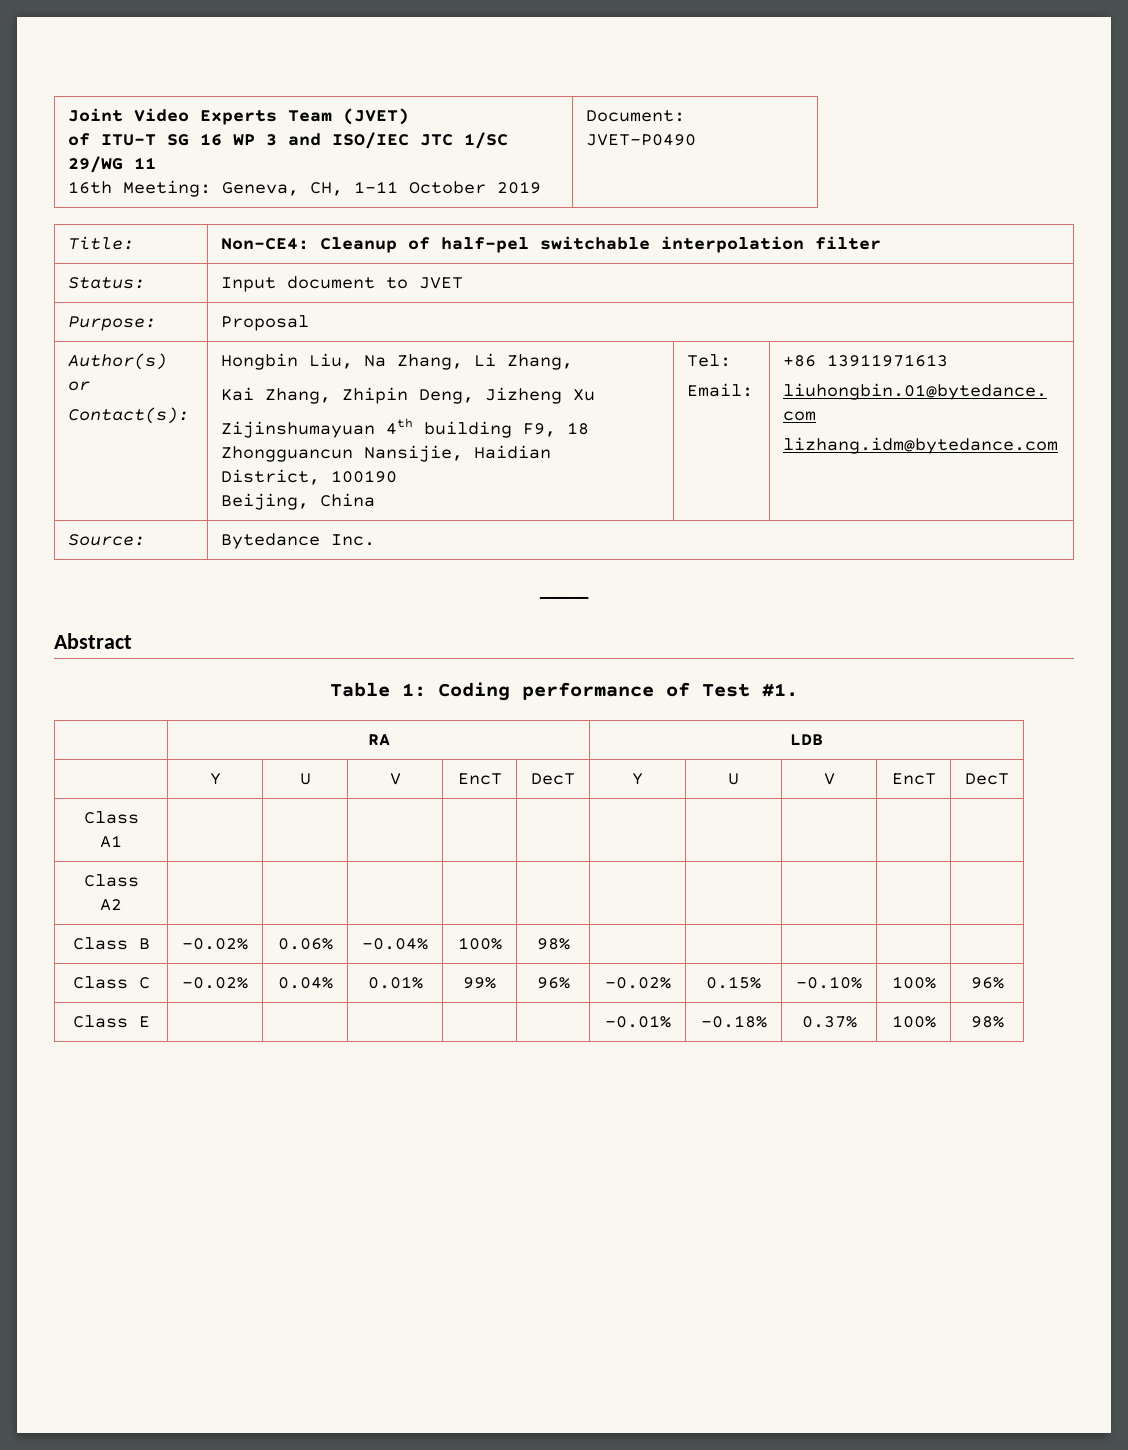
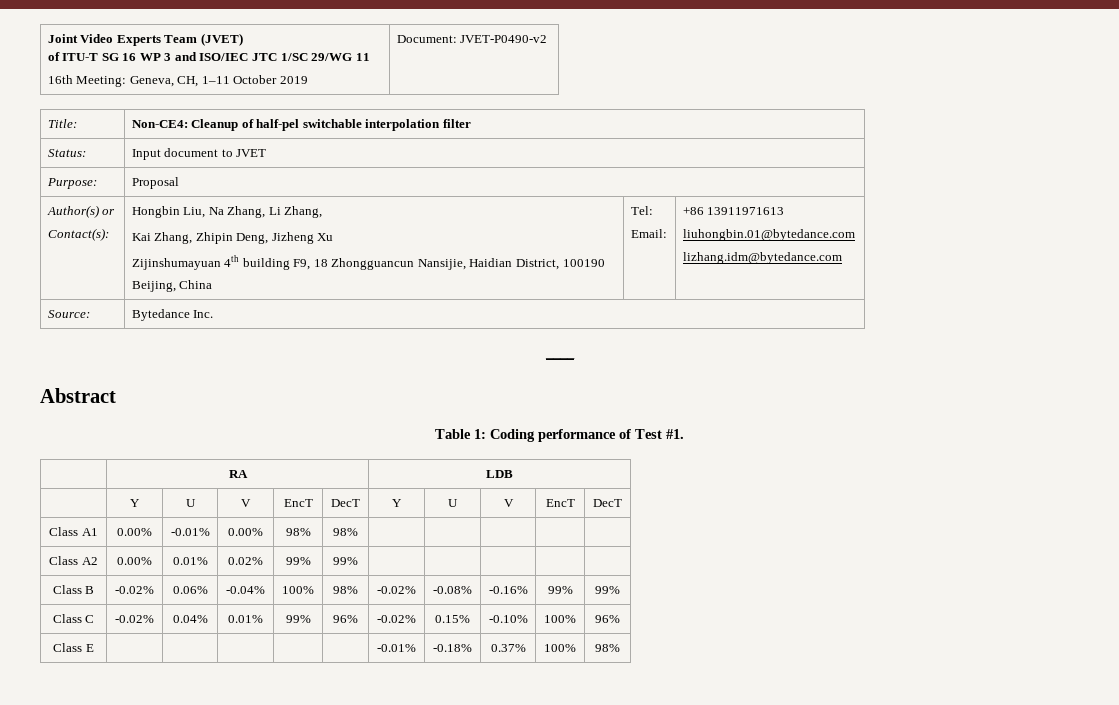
[586,134,697,146] JVET-P0490 -> [460,35,548,43] JVET-P0490-v2
[83,874,139,887] [100,899,122,911] | | | | | | | | | // Class A2 | | | | | -> [117,528,152,536] [170,528,210,536] [228,528,263,536] [285,528,311,536] [333,528,358,536] [49,556,98,565] [117,557,152,565] [172,557,208,565] [228,557,263,565] [285,557,311,565] [333,557,358,565] 0.00% | -0.01% | 0.00% | 98% | 98% | | | | | // Class A2 | 0.00% | 0.01% | 0.02% | 99% | 99%
(570, 944) | | | | -> [377,586,416,594] [433,586,472,594] [488,586,528,594] [547,586,573,594] [595,586,620,594] -0.02% | -0.08% | -0.16% | 99% | 99%

